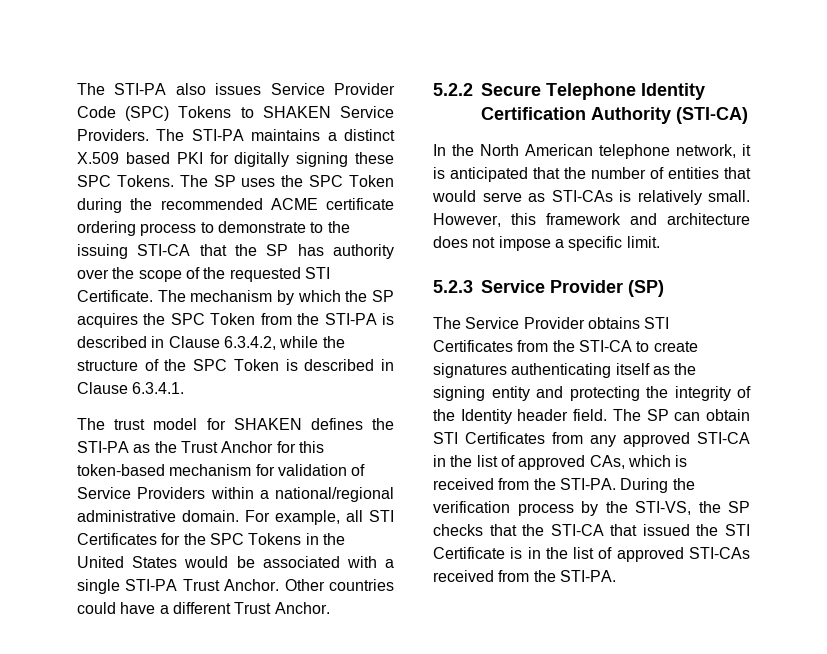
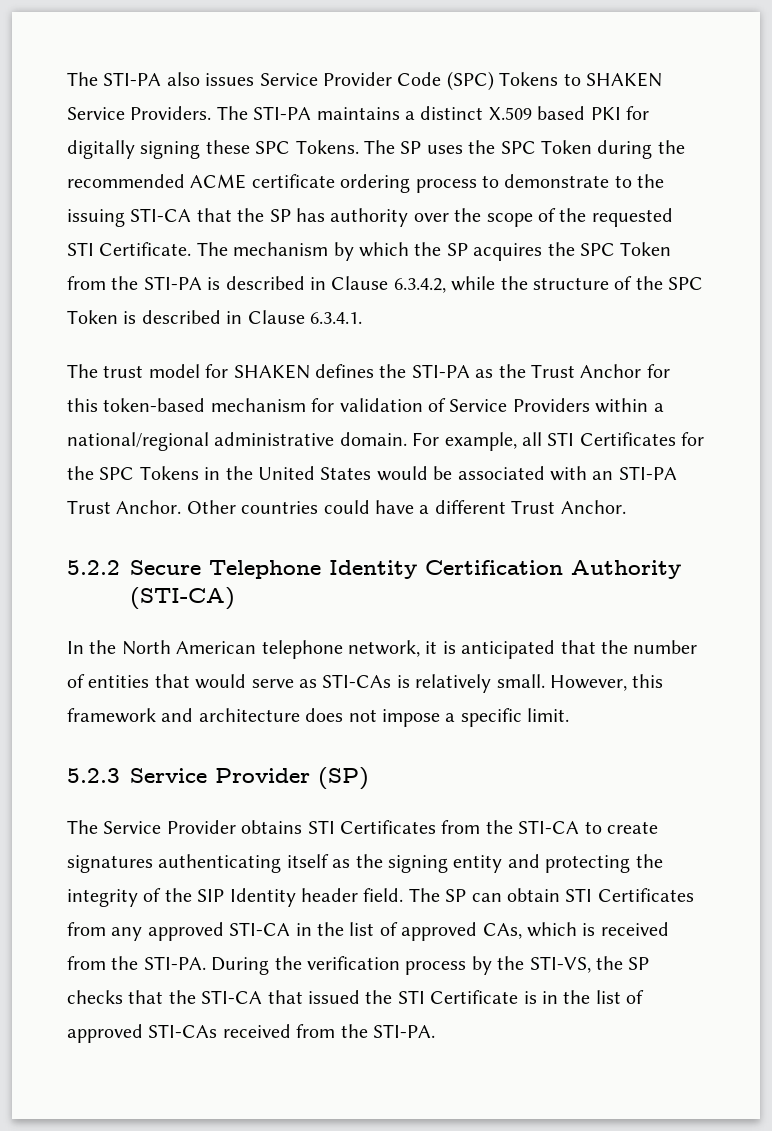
[385,559,394,568] [77,579,120,594] a single -> [592,471,614,480] an
(455, 415) none -> [197,889,225,902] SIP

